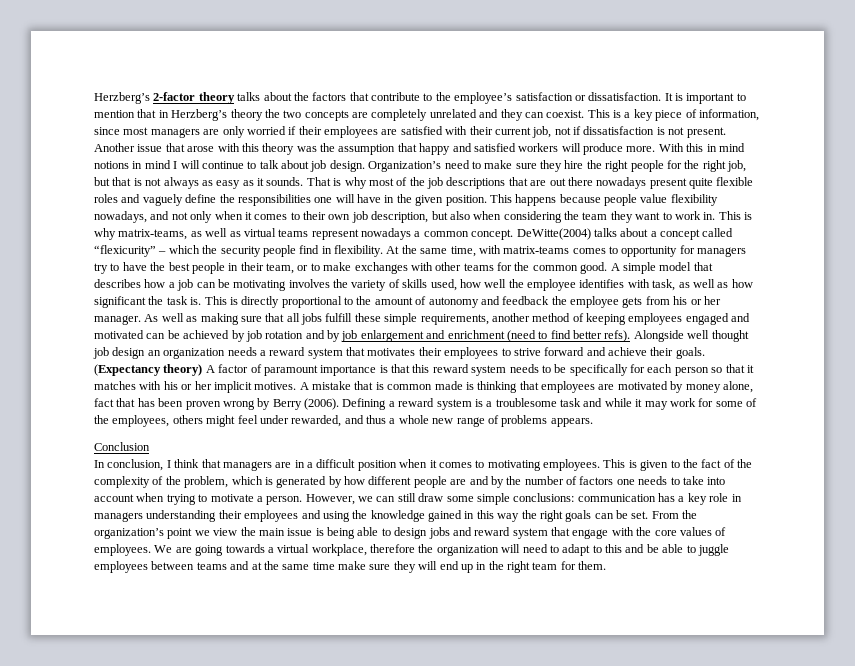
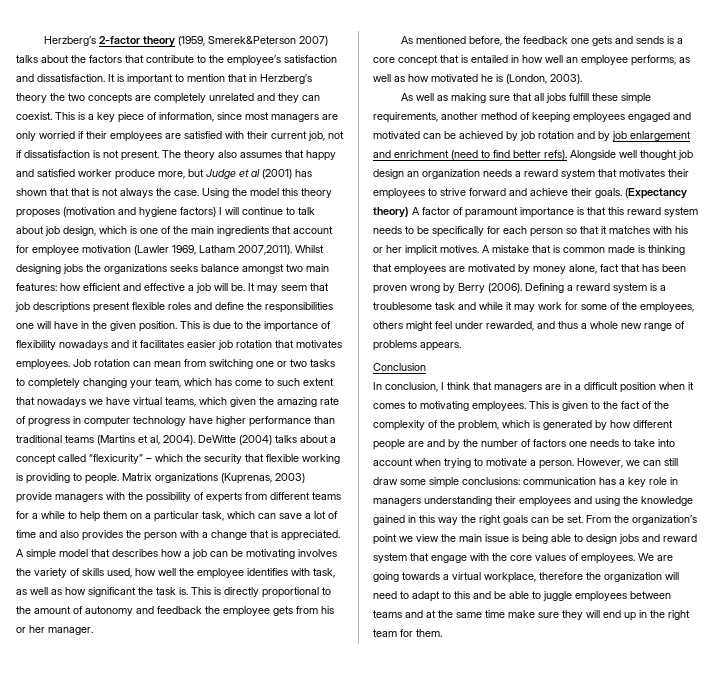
(235, 98) none -> [178,36,329,46] (1959, Smerek&Peterson 2007)
[574,95,586,101] or -> [16,74,34,82] and
[94,143,745,155] [94,160,171,169] Another issue that arose with this theory was the assumption that happy and satisfied workers will produce more. With this in mind notions in mind -> [162,150,336,161] [16,169,312,180] [16,188,332,198] [16,207,216,218] The theory also assumes that happy and satisfied worker produce more, but Judge et al (2001) has shown that that is not always the case. Using the model this theory proposes (motivation and hygiene factors)
[329,160,746,172] [94,177,713,189] design. Organization’s need to make sure they hire the right people for the right job, but that is not always as easy as it sounds. That is why most of the job descriptions that are out there nowadays present quite -> [63,226,333,236] [16,245,324,256] [16,264,329,274] [16,283,329,293] [15,302,130,313] design, which is one of the main ingredients that account for employee motivation (Lawler 1969, Latham 2007,2011). Whilst designing jobs the organizations seeks balance amongst two main features: how efficient and effective a job will be. It may seem that job descriptions present
[142,194,183,206] vaguely -> (212, 306) none
[515,194,718,206] [94,211,752,223] [94,228,591,240] happens because people value flexibility nowadays, and not only when it comes to their own job description, but also when considering the team they want to work in. This is why matrix-teams, as well as virtual teams represent nowadays a common concept. DeWitte(2004) -> [203,321,331,332] [16,340,342,350] [16,359,335,370] [16,378,334,389] [16,397,339,407] [16,416,335,427] [16,435,272,445] is due to the importance of flexibility nowadays and it facilitates easier job rotation that motivates employees. Job rotation can mean from switching one or two tasks to completely changing your team, which has come to such extent that nowadays we have virtual teams, which given the amazing rate of progress in computer technology have higher performance than traditional teams (Martins et al, 2004). DeWitte (2004)
[262,245,747,257] [94,262,608,274] people find in flexibility. At the same time, with matrix-teams comes to opportunity for managers try to have the best people in their team, or to make exchanges with other teams for the common good. -> [245,454,340,464] [16,473,305,484] [16,492,341,503] [16,511,338,522] [16,530,340,541] that flexible working is providing to people. Matrix organizations (Kuprenas, 2003) provide managers with the possibility of experts from different teams for a while to help them on a particular task, which can save a lot of time and also provides the person with a change that is appreciated.
(141, 320) none -> [401,36,684,46] [373,55,690,66] [373,74,582,84] // As mentioned before, the feedback one gets and sends is a core concept that is entailed in how well an employee performs, as well as how motivated he is (London, 2003). //

